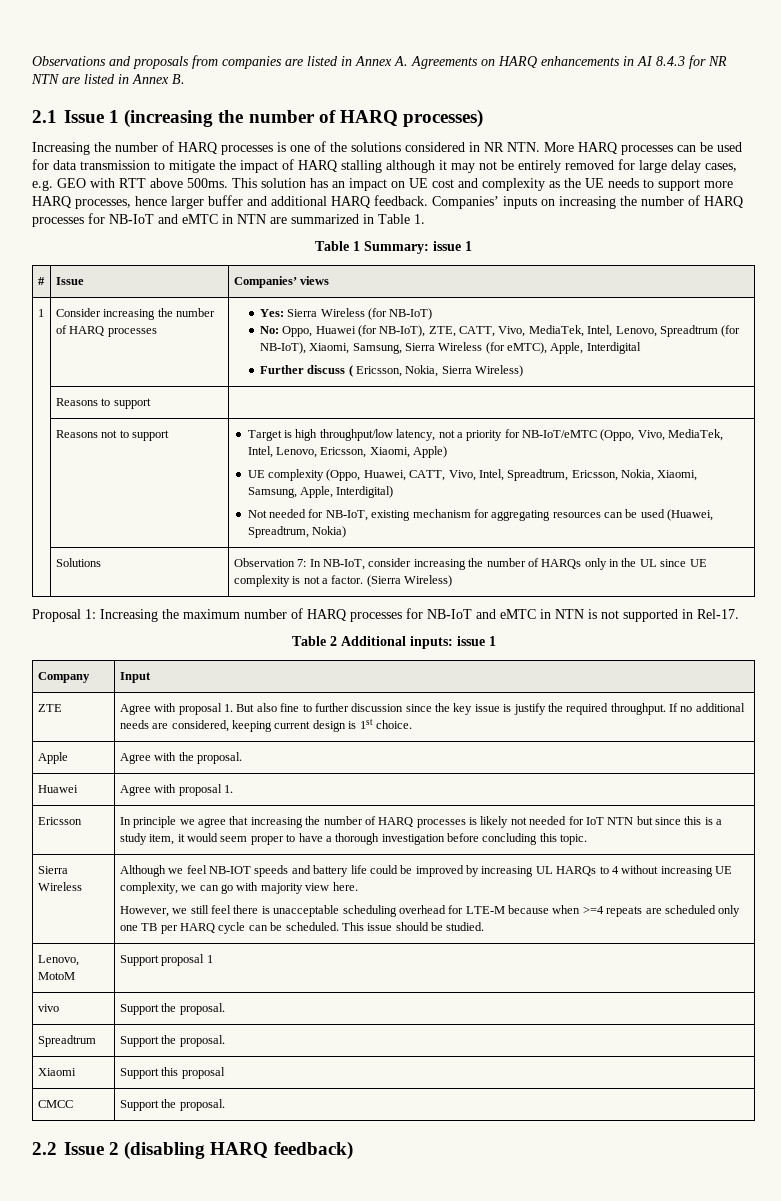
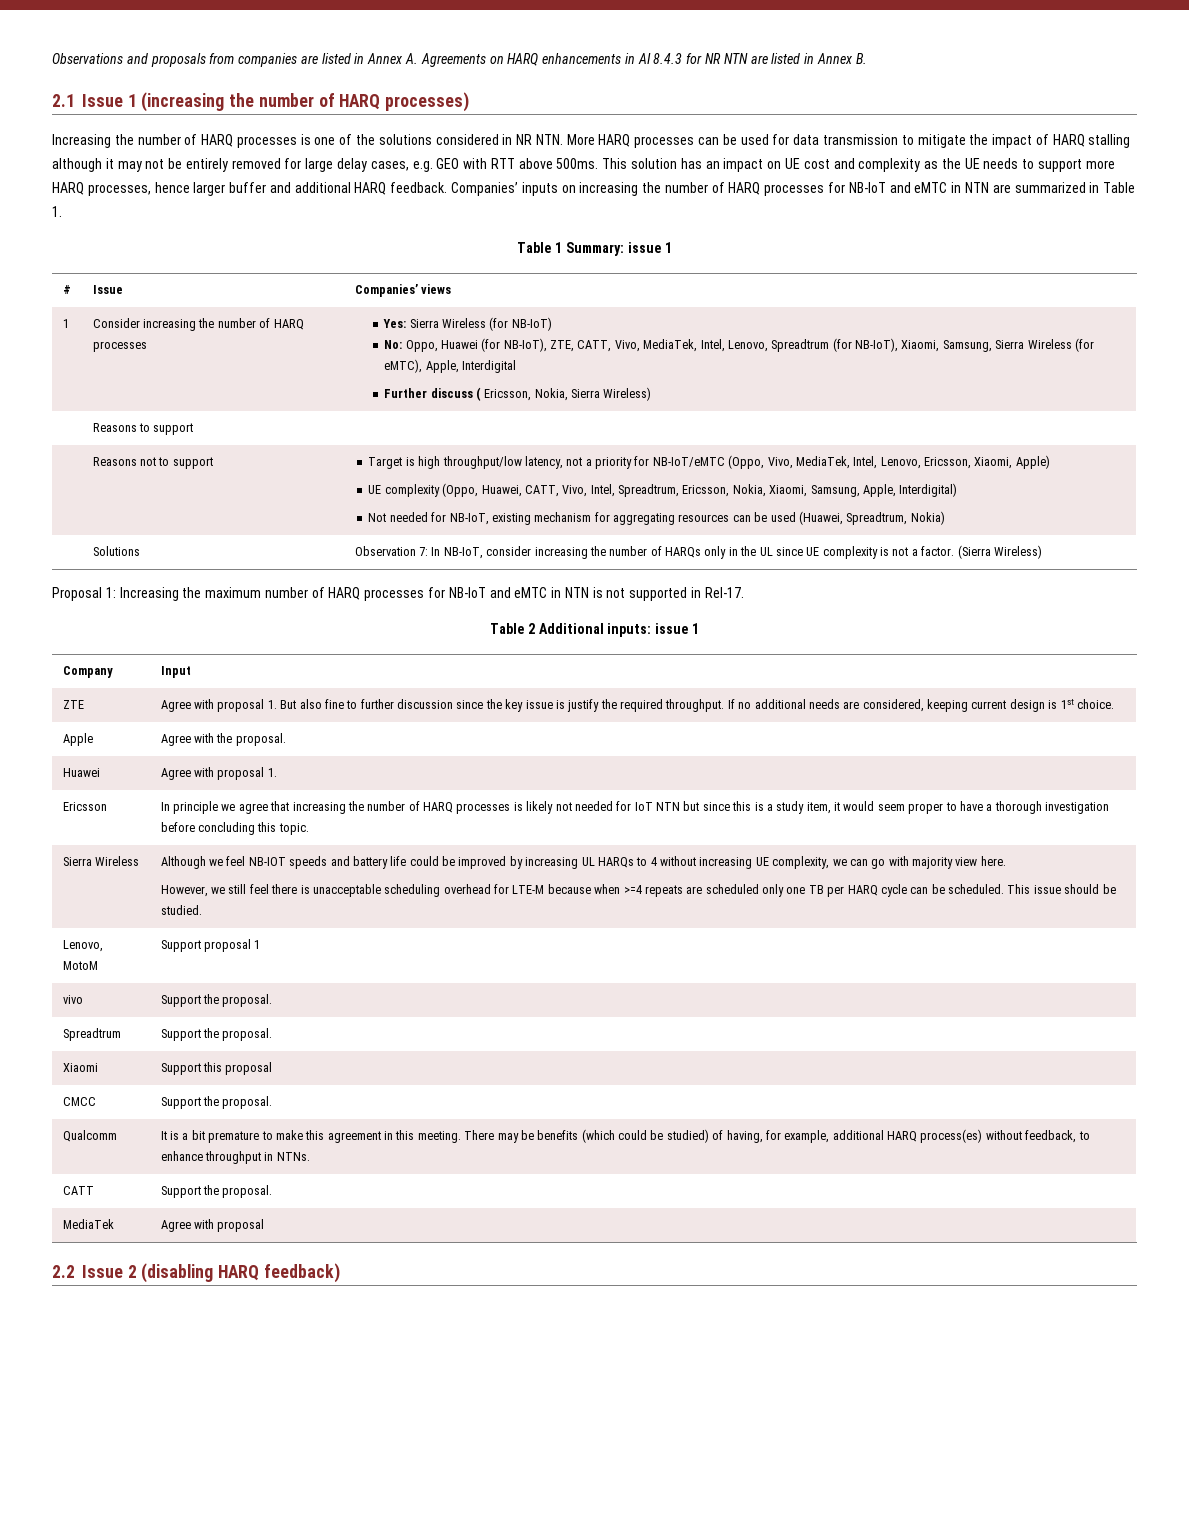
(225, 1105) none -> [62,1130,117,1142] [160,1129,1090,1143] [160,1151,310,1164] [62,1186,94,1195] [160,1185,273,1198] [62,1219,114,1229] [160,1219,265,1232] // Qualcomm | It is a bit premature to make this agreement in this meeting. There may be benefits (which could be studied) of having, for example, additional HARQ process(es) without feedback, to enhance throughput in NTNs. // CATT | Support the proposal. // MediaTek | Agree with proposal

